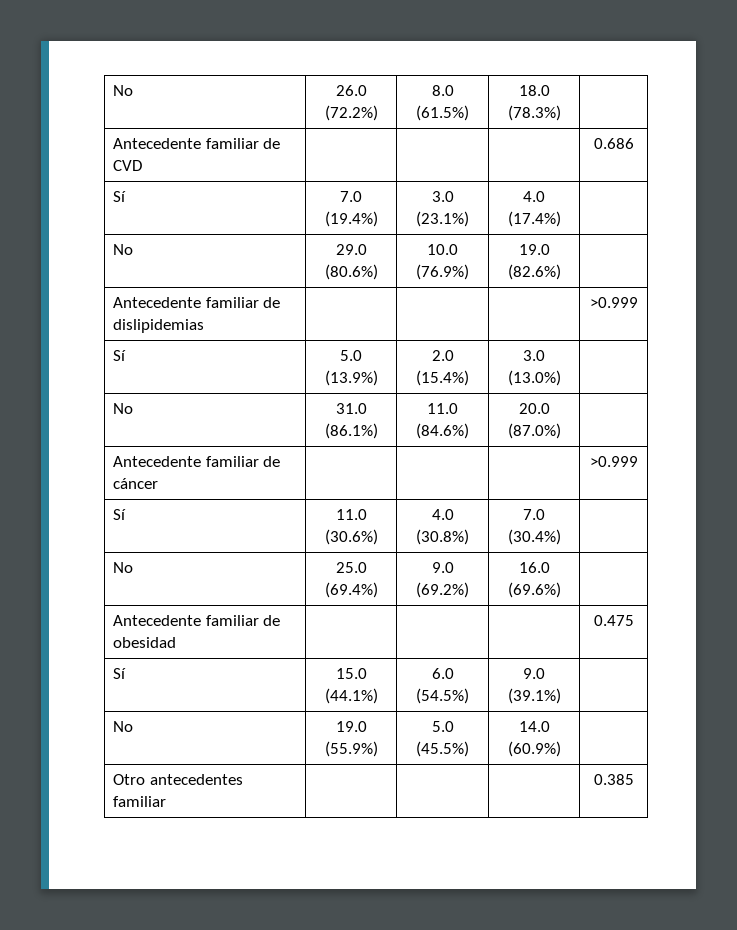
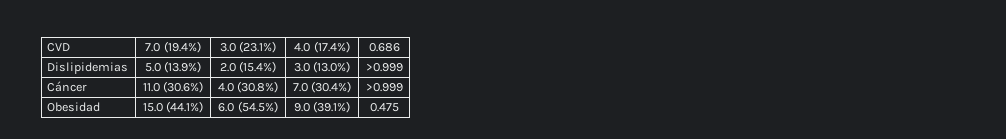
[113,85,134,96] [335,85,367,96] [324,105,378,121] [431,85,454,96] [416,105,469,121] [518,85,550,96] [507,105,561,121] [113,138,281,149] No | 26.0 (72.2%) | 8.0 (61.5%) | 18.0 (78.3%) | // Antecedente familiar de -> (47, 47) none
[593,138,634,149] [113,191,127,202] | | | 0.686 // Sí | -> (71, 47) none
[113,244,134,255] [335,244,367,255] [324,264,378,280] [427,244,458,255] [416,264,469,280] [518,244,550,255] [507,264,561,280] [113,297,281,308] [113,319,205,333] [589,297,638,308] [113,350,127,361] // No | 29.0 (80.6%) | 10.0 (76.9%) | 19.0 (82.6%) | // Antecedente familiar de dislipidemias | | | | >0.999 // Sí -> [368,43,400,52] [47,62,129,74] 0.686 // Dislipidemias
[113,403,134,414] [335,403,367,414] [324,423,378,439] [427,403,458,414] [416,423,469,439] [518,403,550,414] [507,423,561,439] [113,456,281,467] [113,478,159,489] [589,456,638,467] [113,509,127,520] // No | 31.0 (86.1%) | 11.0 (84.6%) | 20.0 (87.0%) | // Antecedente familiar de cáncer | | | | >0.999 // Sí -> [365,63,403,72] [47,81,88,92] >0.999 // Cáncer
[113,562,134,573] [335,562,367,573] [324,582,378,598] [431,562,454,573] [416,582,469,598] [518,562,550,573] [507,582,561,598] [113,615,281,626] [113,637,177,648] [593,615,634,626] [113,668,127,679] // No | 25.0 (69.4%) | 9.0 (69.2%) | 16.0 (69.6%) | // Antecedente familiar de obesidad | | | | 0.475 // Sí -> [365,83,403,92] [47,102,101,112] >0.999 // Obesidad
[113,721,134,732] [335,721,367,732] [324,741,378,757] [431,721,454,732] [416,741,469,757] [518,721,550,732] [507,741,561,757] [113,774,243,785] [113,796,167,807] [593,774,634,785] // No | 19.0 (55.9%) | 5.0 (45.5%) | 14.0 (60.9%) | // Otro antecedentes familiar | | | | 0.385 -> [369,103,399,112] 0.475

